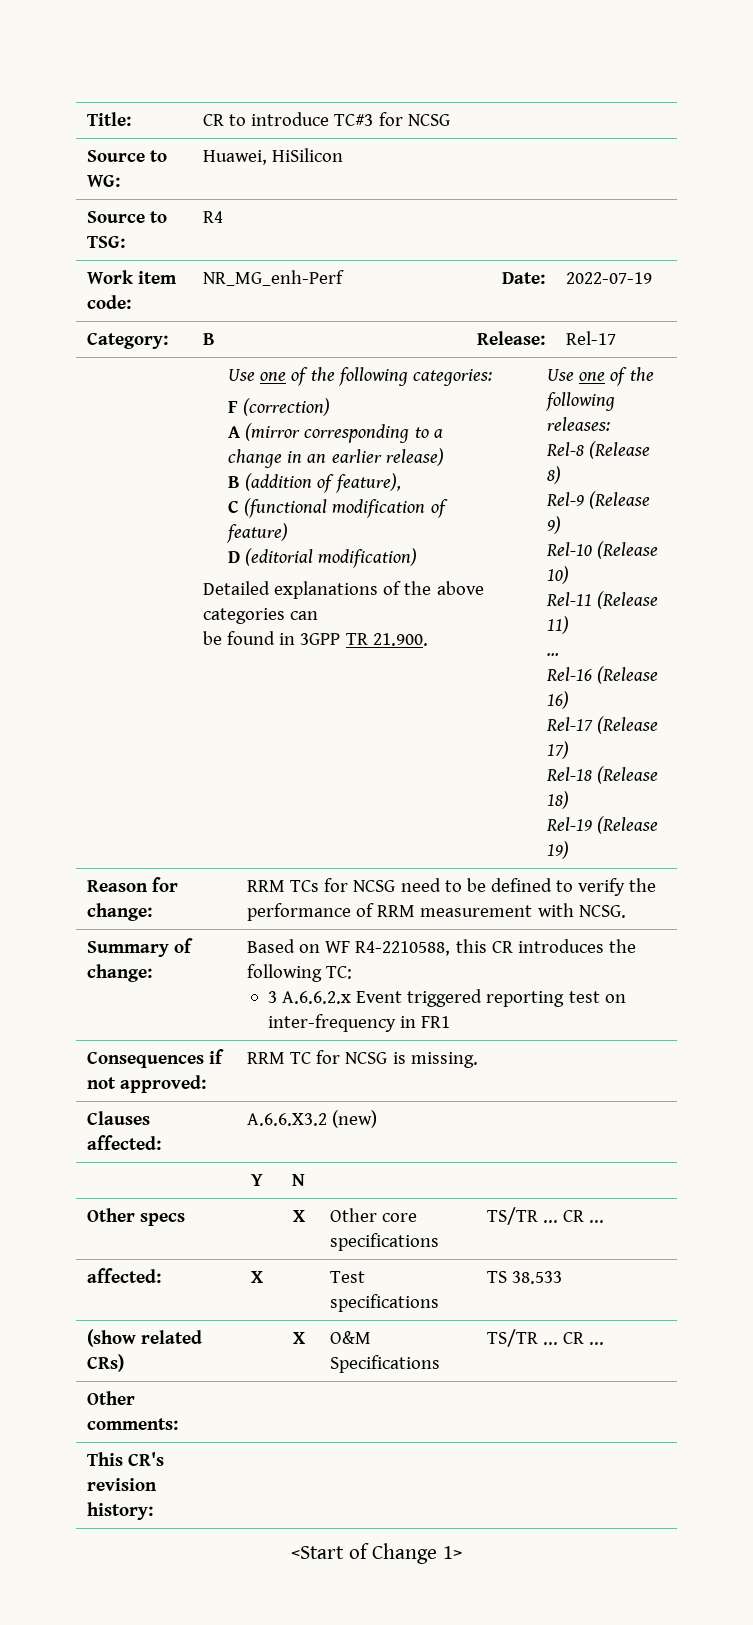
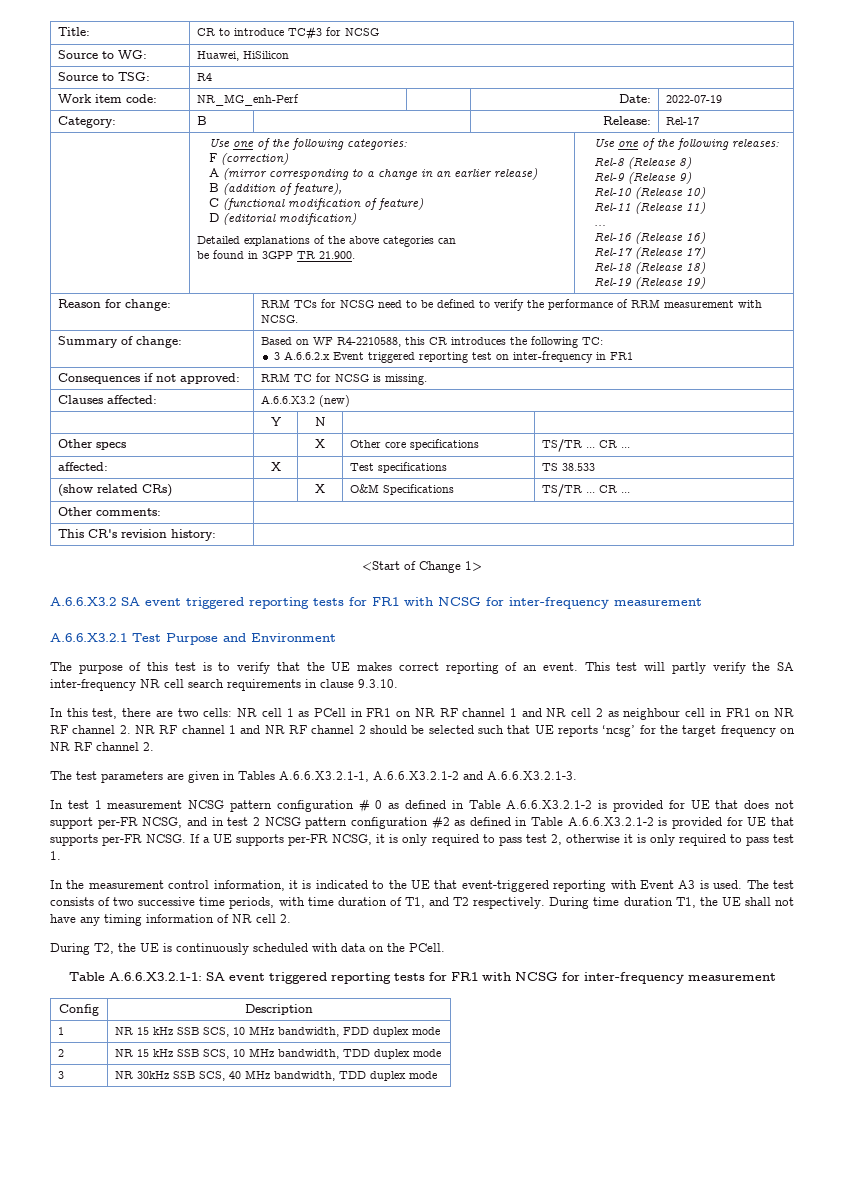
(463, 1552) none -> [50,597,702,609] [50,633,336,645] [50,662,795,674] [50,679,398,691] [50,708,795,720] [50,725,795,737] [50,742,154,751] [50,771,577,783] [50,799,794,813] [50,816,794,830] [50,834,794,846] [50,851,61,860] [50,880,794,892] [50,897,794,909] [50,914,291,926] [50,943,445,955] [68,972,776,984] [59,1004,99,1016] [245,1004,313,1015] [58,1027,65,1035] [115,1026,441,1037] [58,1049,65,1057] [115,1048,442,1059] [58,1071,65,1079] [115,1070,438,1081] // A.6.6.X3.2 SA event triggered reporting tests for FR1 with NCSG for inter-frequency measurement // A.6.6.X3.2.1 Test Purpose and Environment // The purpose of this test is to verify that the UE makes correct reporting of an event. This test will partly verify the SA inter-frequency NR cell search requirements in clause 9.3.10. // In this test, there are two cells: NR cell 1 as PCell in FR1 on NR RF channel 1 and NR cell 2 as neighbour cell in FR1 on NR RF channel 2. NR RF channel 1 and NR RF channel 2 should be selected such that UE reports ‘ncsg’ for the target frequency on NR RF channel 2. // The test parameters are given in Tables A.6.6.X3.2.1-1, A.6.6.X3.2.1-2 and A.6.6.X3.2.1-3. // In test 1 measurement NCSG pattern configuration # 0 as defined in Table A.6.6.X3.2.1-2 is provided for UE that does not support per-FR NCSG, and in test 2 NCSG pattern configuration #2 as defined in Table A.6.6.X3.2.1-2 is provided for UE that supports per-FR NCSG. If a UE supports per-FR NCSG, it is only required to pass test 2, otherwise it is only required to pass test 1. // In the measurement control information, it is indicated to the UE that event-triggered reporting with Event A3 is used. The test consists of two successive time periods, with time duration of T1, and T2 respectively. During time duration T1, the UE shall not have any timing information of NR cell 2. // During T2, the UE is continuously scheduled with data on the PCell. // Table A.6.6.X3.2.1-1: SA event triggered reporting tests for FR1 with NCSG for inter-frequency measurement // Config | Description // 1 | NR 15 kHz SSB SCS, 10 MHz bandwidth, FDD duplex mode // 2 | NR 15 kHz SSB SCS, 10 MHz bandwidth, TDD duplex mode // 3 | NR 30kHz SSB SCS, 40 MHz bandwidth, TDD duplex mode

